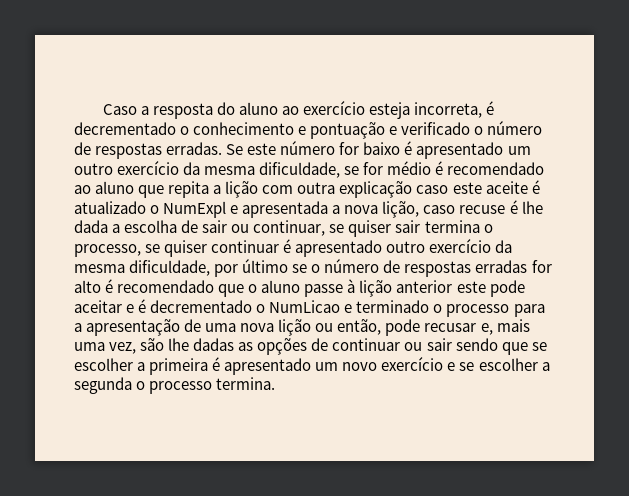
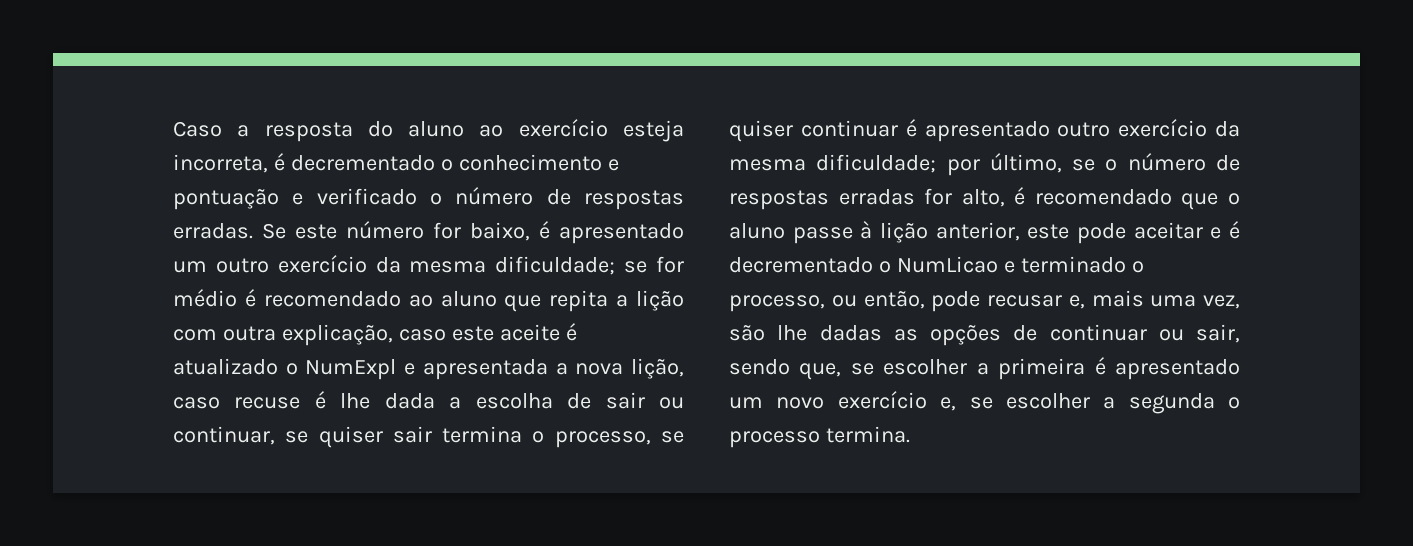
[363,142,401,155] baixo -> [470,222,530,241] baixo,
[259,162,341,178] dificuldade, -> [495,256,616,275] dificuldade;
[339,181,413,198] explicação -> [281,324,393,346] explicação,
[129,259,289,277] dificuldade, por último -> [816,153,1062,176] dificuldade; por último,
[74,280,101,293] alto -> [961,189,1005,207] alto,
[396,280,453,293] anterior -> [935,222,1020,241] anterior,
[446,304,545,317] [74,319,312,336] processo para a apresentação de uma nova lição -> [729,295,825,312] processo,
[426,338,528,355] sair sendo que -> [1196,324,1240,343] [729,359,842,380] sair, sendo que,
[447,362,456,371] e -> [940,397,957,411] e,

